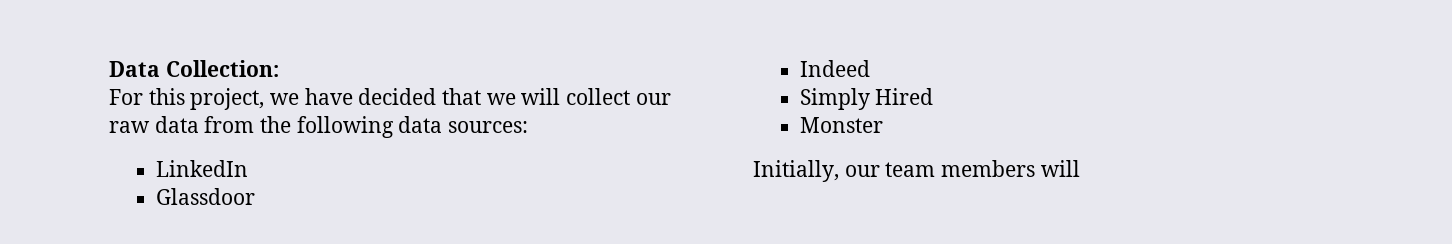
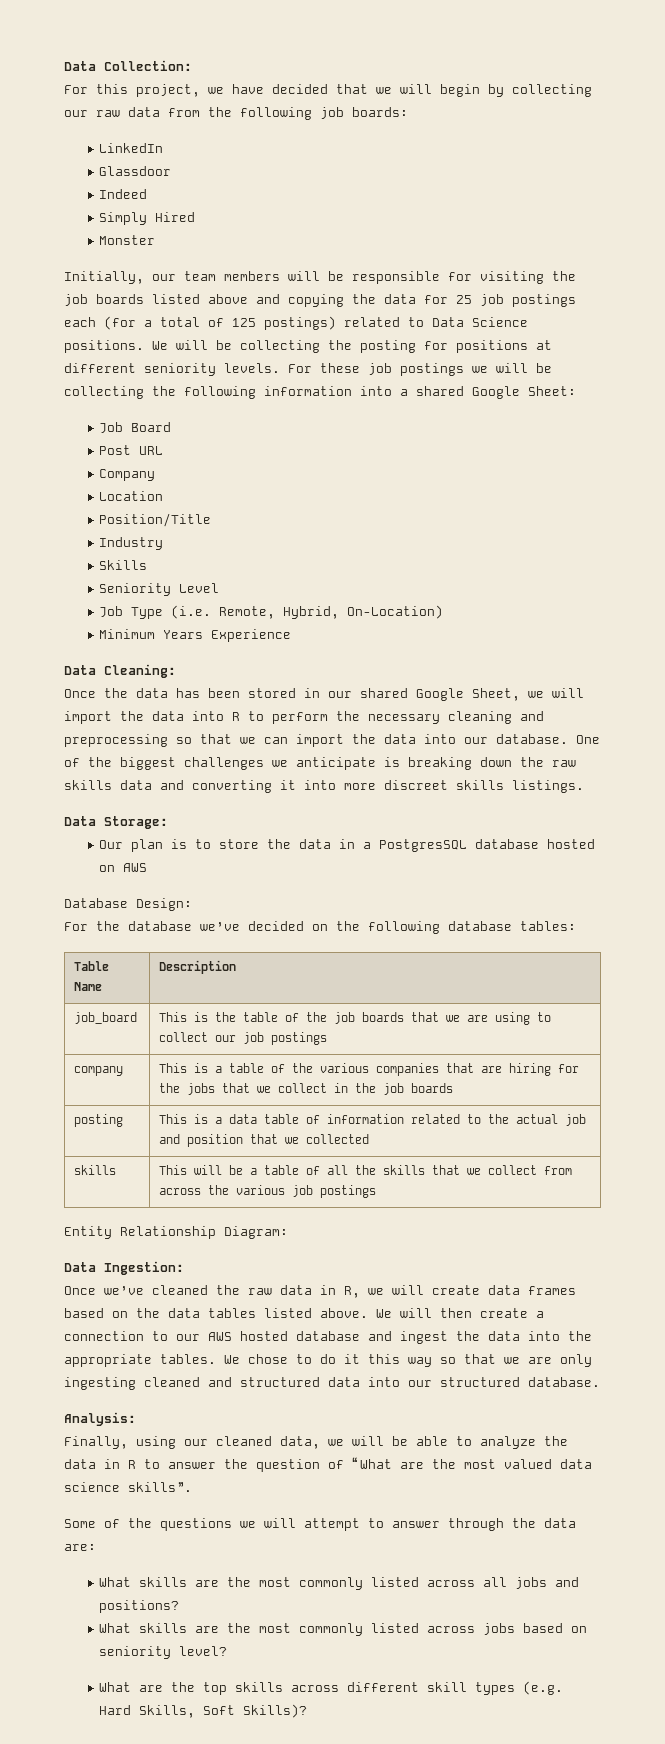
[566,88,631,105] collect -> [440,84,592,97] begin by collecting
[398,116,529,133] data sources: -> [320,107,408,119] job boards:
(1080, 168) none -> [328,271,576,284] [64,294,576,307] [64,316,528,330] [64,340,552,353] [64,363,552,376] [64,386,576,399] [99,422,172,433] [99,445,164,455] [99,469,156,481] [99,491,164,501] [99,513,212,527] [99,537,164,550] [99,560,148,570] [99,583,220,596] [99,605,444,619] [99,629,292,642] [64,664,176,678] [64,688,584,701] [64,711,544,724] [64,734,600,747] [64,757,576,770] [64,780,584,793] [64,816,168,829] [99,839,596,852] [99,863,148,872] [64,898,192,911] [64,921,576,934] [73,961,109,971] [73,982,102,991] [158,960,236,974] [73,1012,137,1024] [158,1012,551,1025] [158,1032,327,1045] [73,1066,123,1076] [158,1063,579,1076] [158,1083,453,1095] [73,1114,123,1127] [158,1114,586,1126] [158,1134,369,1147] [73,1165,116,1175] [158,1165,572,1175] [158,1185,376,1198] [64,1226,288,1239] [64,1261,184,1275] [64,1285,576,1298] [64,1308,544,1318] [64,1331,592,1344] [64,1354,592,1367] [64,1377,600,1390] [64,1412,136,1426] [64,1436,568,1449] [64,1457,592,1472] [64,1482,192,1492] [64,1518,576,1531] [64,1544,96,1551] [99,1577,580,1590] [99,1600,180,1613] [99,1623,588,1636] [99,1646,228,1659] [99,1681,564,1695] [99,1704,308,1718] be responsible for visiting the job boards listed above and copying the data for 25 job postings each (for a total of 125 postings) related to Data Science positions. We will be collecting the posting for positions at different seniority levels. For these job postings we will be collecting the following information into a shared Google Sheet: // Job Board // Post URL // Company // Location // Position/Title // Industry // Skills // Seniority Level // Job Type (i.e. Remote, Hybrid, On-Location) // Minimum Years Experience // Data Cleaning: // Once the data has been stored in our shared Google Sheet, we will import the data into R to perform the necessary cleaning and preprocessing so that we can import the data into our database. One of the biggest challenges we anticipate is breaking down the raw skills data and converting it into more discreet skills listings. // Data Storage: // Our plan is to store the data in a PostgresSQL database hosted on AWS // Database Design: // For the database we’ve decided on the following database tables: // Table Name | Description // job_board | This is the table of the job boards that we are using to collect our job postings // company | This is a table of the various companies that are hiring for the jobs that we collect in the job boards // posting | This is a data table of information related to the actual job and position that we collected // skills | This will be a table of all the skills that we collect from across the various job postings // Entity Relationship Diagram: // Data Ingestion: // Once we’ve cleaned the raw data in R, we will create data frames based on the data tables listed above. We will then create a connection to our AWS hosted database and ingest the data into the appropriate tables. We chose to do it this way so that we are only ingesting cleaned and structured data into our structured database. // Analysis: // Finally, using our cleaned data, we will be able to analyze the data in R to answer the question of “What are the most valued data science skills”. // Some of the questions we will attempt to answer through the data are: // What skills are the most commonly listed across all jobs and positions? // What skills are the most commonly listed across jobs based on seniority level? // What are the top skills across different skill types (e.g. Hard Skills, Soft Skills)?

